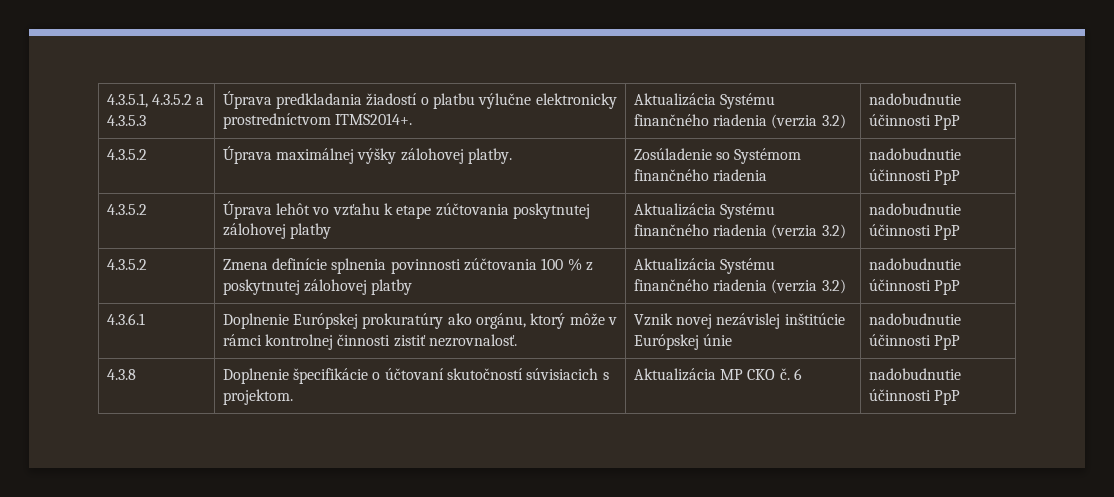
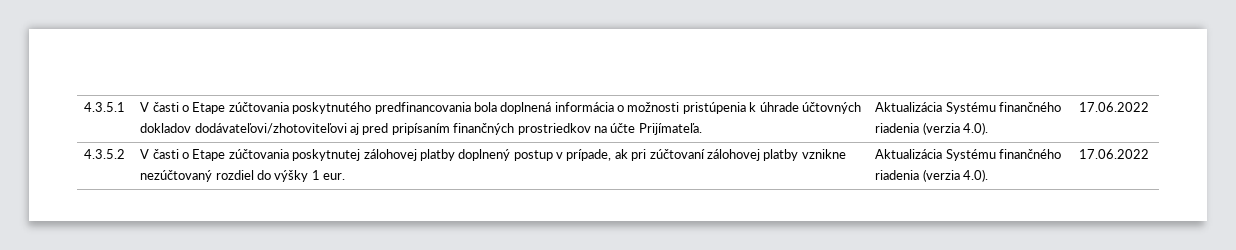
[106,93,205,108] [106,115,146,126] [222,91,617,109] [222,113,412,129] [633,93,775,109] [633,114,846,129] [868,93,961,105] [868,114,960,130] [106,149,147,160] [222,146,512,164] [633,148,802,164] [633,169,767,181] [868,148,961,160] [868,169,960,185] [106,204,147,215] [222,201,590,219] [222,223,331,239] [633,203,775,219] [633,224,846,239] [868,203,961,215] [868,224,960,240] [106,259,147,270] [222,258,593,274] [222,279,413,295] [633,258,775,274] [633,279,846,294] [868,258,961,270] [868,279,960,295] [106,313,145,325] [222,313,617,329] [222,334,517,350] [633,313,845,329] [633,334,732,350] [868,313,961,325] [868,334,960,350] [106,369,136,380] [222,368,609,384] [222,389,293,405] [633,368,802,381] [868,368,961,380] [868,389,960,405] 4.3.5.1, 4.3.5.2 a 4.3.5.3 | Úprava predkladania žiadostí o platbu výlučne elektronicky prostredníctvom ITMS2014+. | Aktualizácia Systému finančného riadenia (verzia 3.2) | nadobudnutie účinnosti PpP // 4.3.5.2 | Úprava maximálnej výšky zálohovej platby. | Zosúladenie so Systémom finančného riadenia | nadobudnutie účinnosti PpP // 4.3.5.2 | Úprava lehôt vo vzťahu k etape zúčtovania poskytnutej zálohovej platby | Aktualizácia Systému finančného riadenia (verzia 3.2) | nadobudnutie účinnosti PpP // 4.3.5.2 | Zmena definície splnenia povinnosti zúčtovania 100 % z poskytnutej zálohovej platby | Aktualizácia Systému finančného riadenia (verzia 3.2) | nadobudnutie účinnosti PpP // 4.3.6.1 | Doplnenie Európskej prokuratúry ako orgánu, ktorý môže v rámci kontrolnej činnosti zistiť nezrovnalosť. | Vznik novej nezávislej inštitúcie Európskej únie | nadobudnutie účinnosti PpP // 4.3.8 | Doplnenie špecifikácie o účtovaní skutočností súvisiacich s projektom. | Aktualizácia MP CKO č. 6 | nadobudnutie účinnosti PpP -> [84,102,126,112] [140,102,861,114] [140,123,702,135] [875,102,1062,114] [875,122,989,135] [1079,102,1150,112] [84,149,126,159] [140,149,846,161] [140,170,346,182] [875,149,1062,161] [875,169,989,182] [1079,149,1150,159] 4.3.5.1 | V časti o Etape zúčtovania poskytnutého predfinancovania bola doplnená informácia o možnosti pristúpenia k úhrade účtovných dokladov dodávateľovi/zhotoviteľovi aj pred pripísaním finančných prostriedkov na účte Prijímateľa. | Aktualizácia Systému finančného riadenia (verzia 4.0). | 17.06.2022 // 4.3.5.2 | V časti o Etape zúčtovania poskytnutej zálohovej platby doplnený postup v prípade, ak pri zúčtovaní zálohovej platby vznikne nezúčtovaný rozdiel do výšky 1 eur. | Aktualizácia Systému finančného riadenia (verzia 4.0). | 17.06.2022

